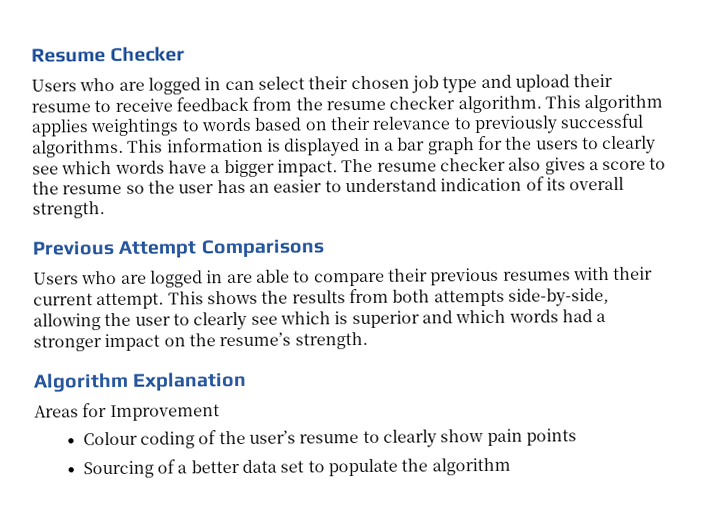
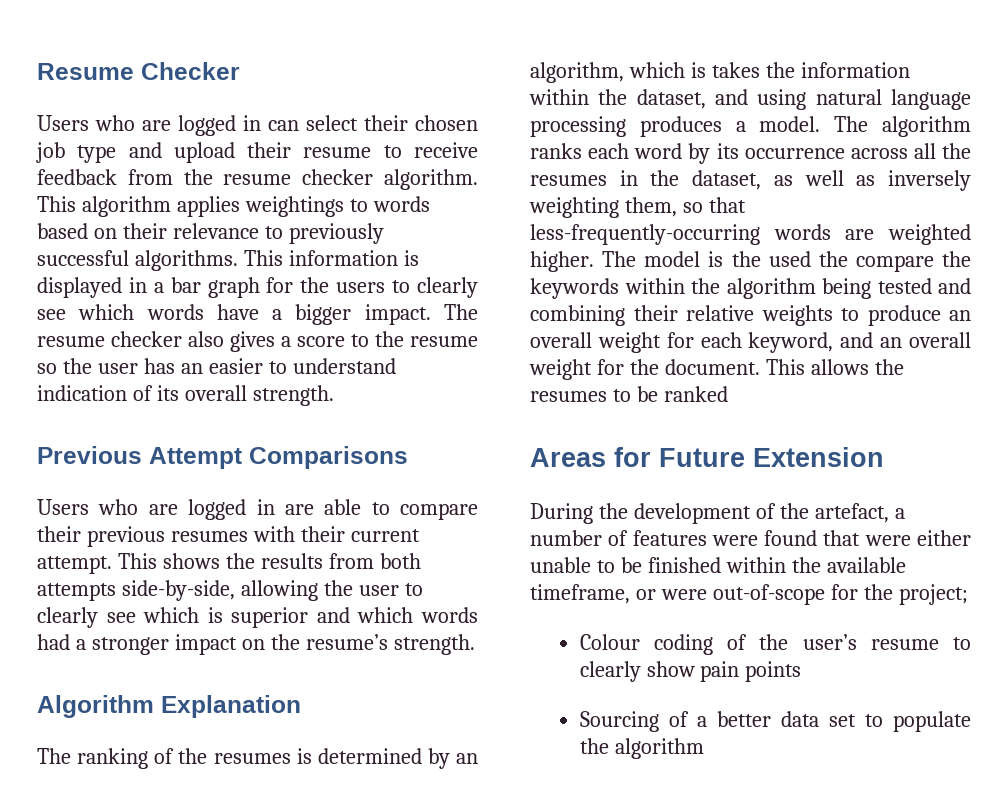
[34,403,220,422] Areas for Improvement -> [37,748,478,769] [530,62,910,83] [529,89,971,110] [530,116,971,137] [530,143,971,164] [530,170,971,191] [529,197,746,218] [530,224,971,245] [530,251,971,272] [530,278,971,299] [530,305,971,326] [530,332,971,353] [529,359,904,380] [530,386,728,402] [530,447,884,467] [530,503,905,524] [530,530,971,546] [530,557,906,573] [530,584,968,605] The ranking of the resumes is determined by an algorithm, which is takes the information within the dataset, and using natural language processing produces a model. The algorithm ranks each word by its occurrence across all the resumes in the dataset, as well as inversely weighting them, so that less-frequently-occurring words are weighted higher. The model is the used the compare the keywords within the algorithm being tested and combining their relative weights to produce an overall weight for each keyword, and an overall weight for the document. This allows the resumes to be ranked // Areas for Future Extension // During the development of the artefact, a number of features were found that were either unable to be finished within the available timeframe, or were out-of-scope for the project;

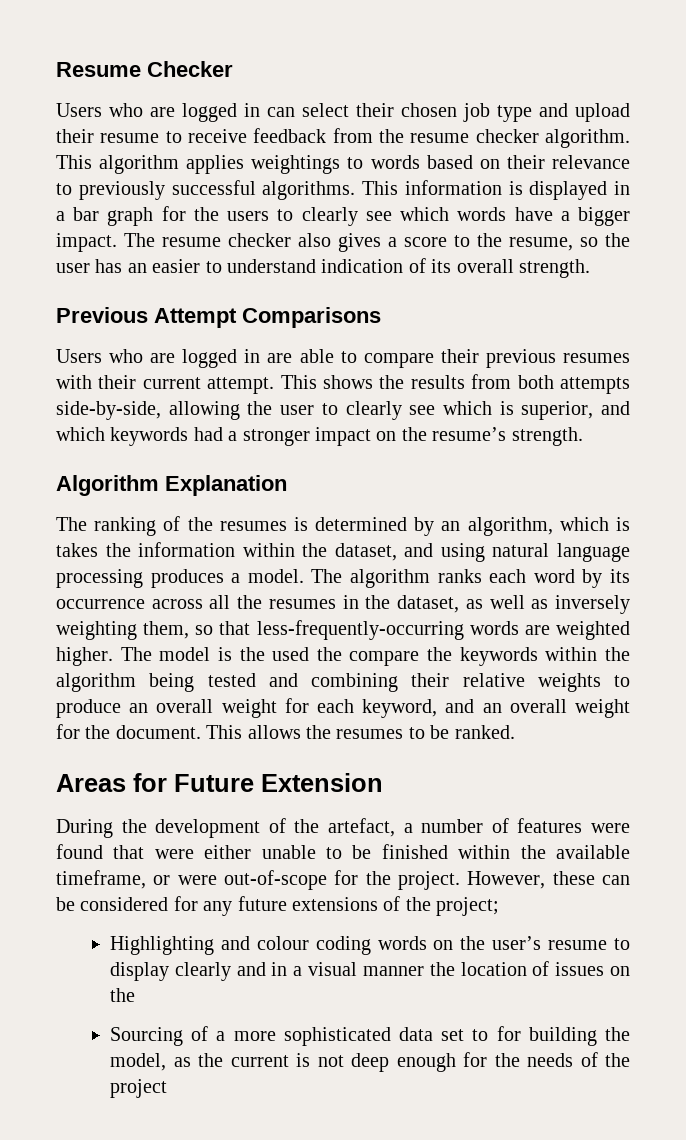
[410,336,478,347] resume -> [509,237,573,251] resume,
[231,607,309,628] superior -> [521,401,594,420] superior,
[421,607,478,623] words -> [110,427,189,446] keywords
[663,386,728,402] ranked -> [454,725,515,739] ranked.
[898,584,968,605] [579,634,971,655] [579,661,802,682] project; // Colour coding of the user’s resume to clearly show pain points -> [397,871,630,890] [56,896,500,916] [110,936,630,955] [110,961,631,981] [110,988,136,1002] project. However, these can be considered for any future extensions of the project; // Highlighting and colour coding words on the user’s resume to display clearly and in a visual manner the location of issues on the
[716,711,771,727] better -> [233,1027,391,1046] more sophisticated
[893,711,971,732] [579,738,704,759] populate the algorithm -> [496,1026,630,1046] [110,1052,630,1072] [110,1079,168,1098] for building the model, as the current is not deep enough for the needs of the project

